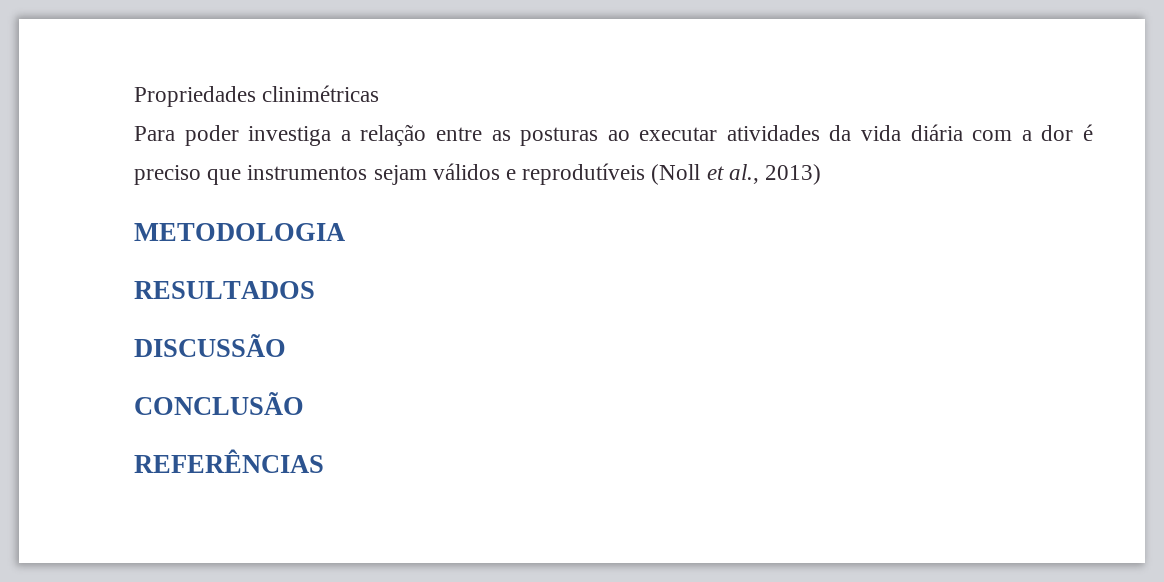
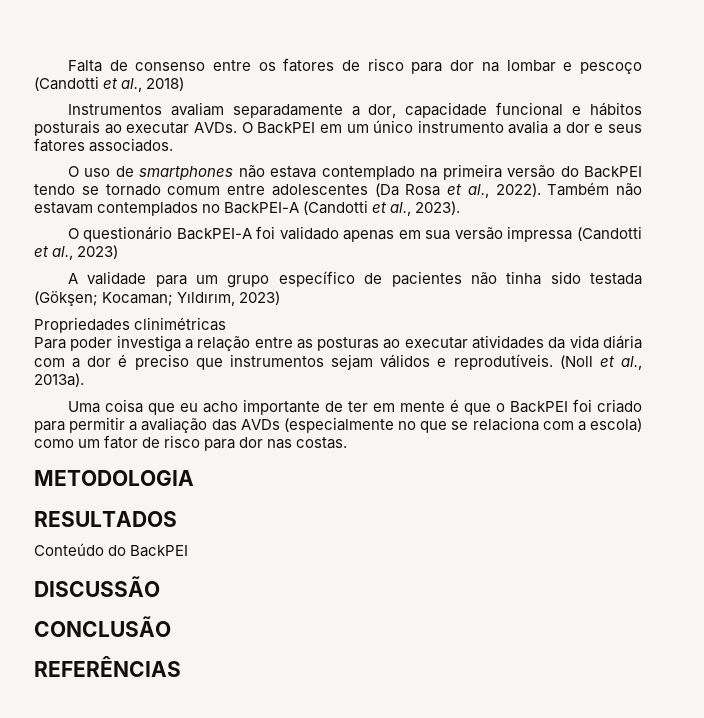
(134, 96) none -> [67,58,642,74] [34,76,185,92] [67,102,642,118] [34,120,642,136] [34,138,174,152] [67,164,642,180] [34,182,642,198] [34,200,461,216] [67,226,642,242] [34,245,119,260] [67,271,642,288] [34,291,281,306] Falta de consenso entre os fatores de risco para dor na lombar e pescoço (Candotti et al., 2018) // Instrumentos avaliam separadamente a dor, capacidade funcional e hábitos posturais ao executar AVDs. O BackPEI em um único instrumento avalia a dor e seus fatores associados. // O uso de smartphones não estava contemplado na primeira versão do BackPEI tendo se tornado comum entre adolescentes (Da Rosa et al., 2022). Também não estavam contemplados no BackPEI-A (Candotti et al., 2023). // O questionário BackPEI-A foi validado apenas em sua versão impressa (Candotti et al., 2023) // A validade para um grupo específico de pacientes não tinha sido testada (Gökşen; Kocaman; Yıldırım, 2023) //
[522,163,646,185] reprodutíveis -> [453,354,553,370] reprodutíveis.
[765,164,822,185] 2013) -> [34,373,84,387] [67,399,642,415] [34,417,642,433] [34,435,348,451] 2013a). // Uma coisa que eu acho importante de ter em mente é que o BackPEI foi criado para permitir a avaliação das AVDs (especialmente no que se relaciona com a escola) como um fator de risco para dor nas costas.
(315, 290) none -> [34,543,189,557] // Conteúdo do BackPEI

